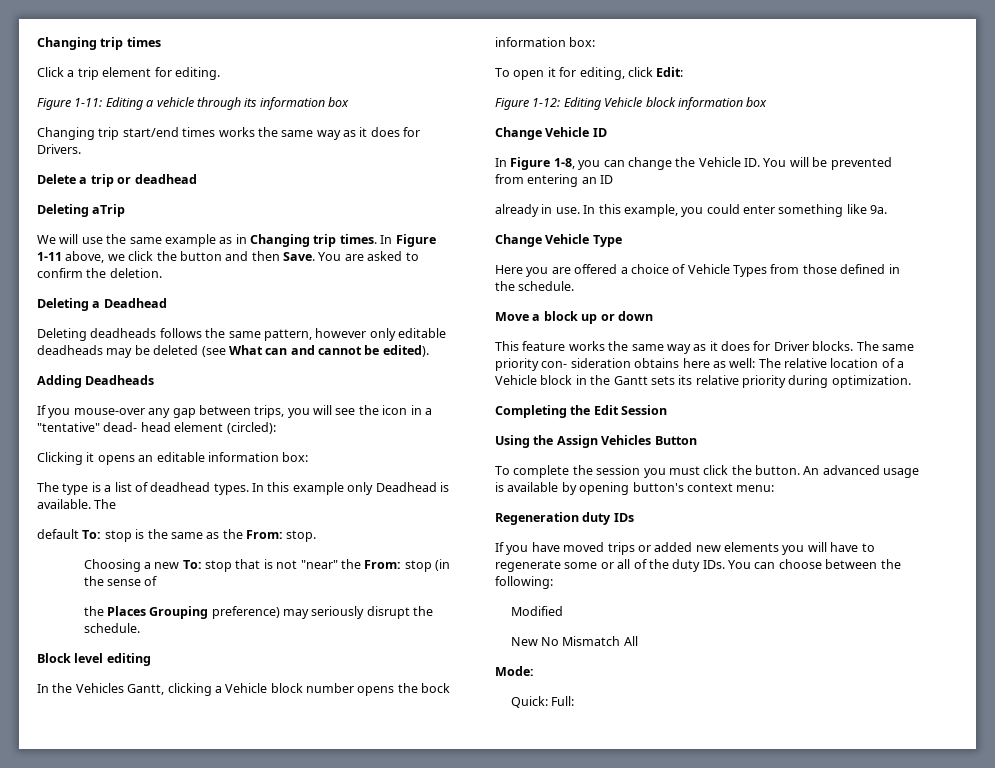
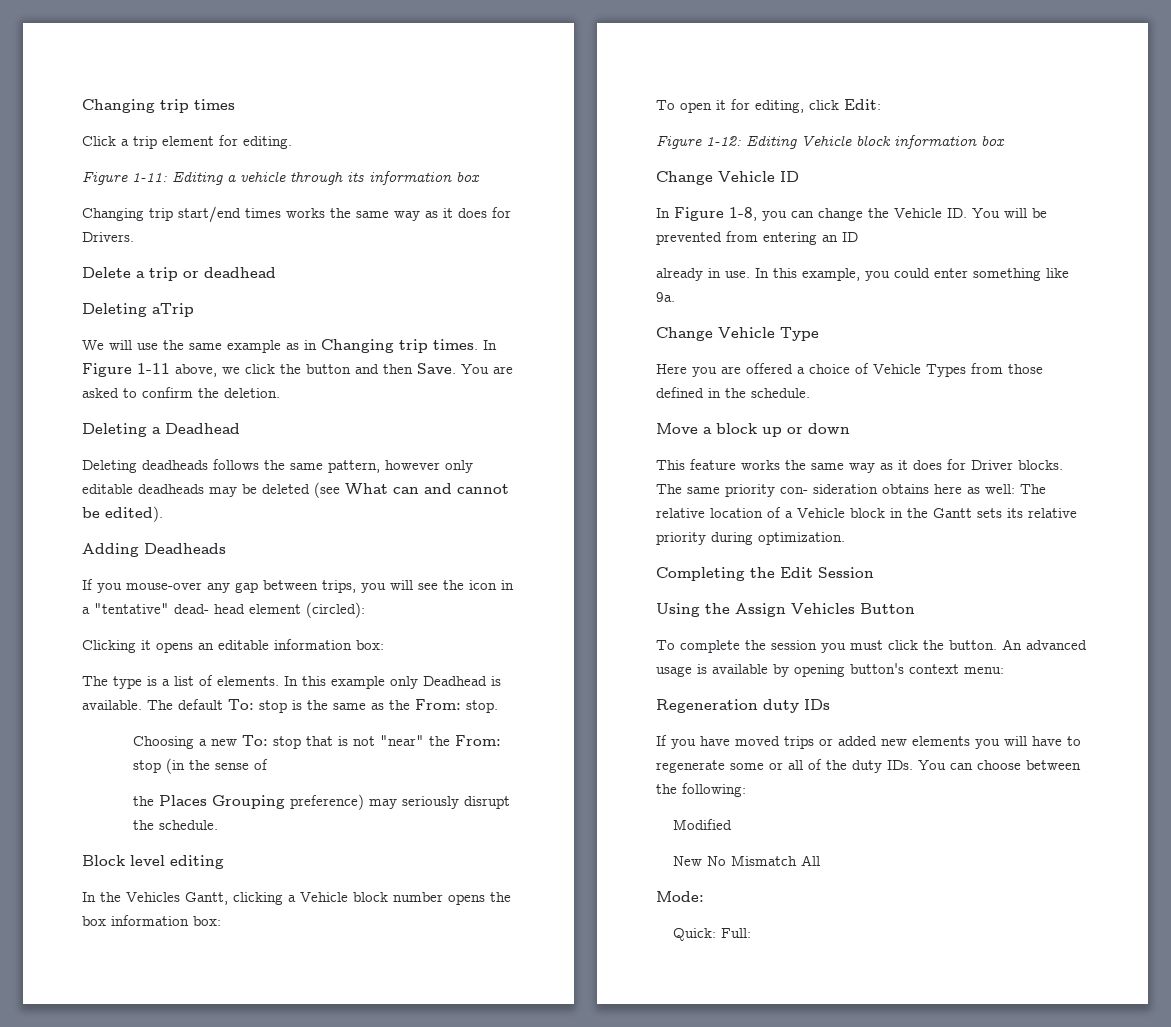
[150,482,249,495] deadhead types. -> [217,676,279,686] elements.
(117, 504) // -> (173, 705) none
[421,683,451,693] bock -> [82,916,106,926] box

